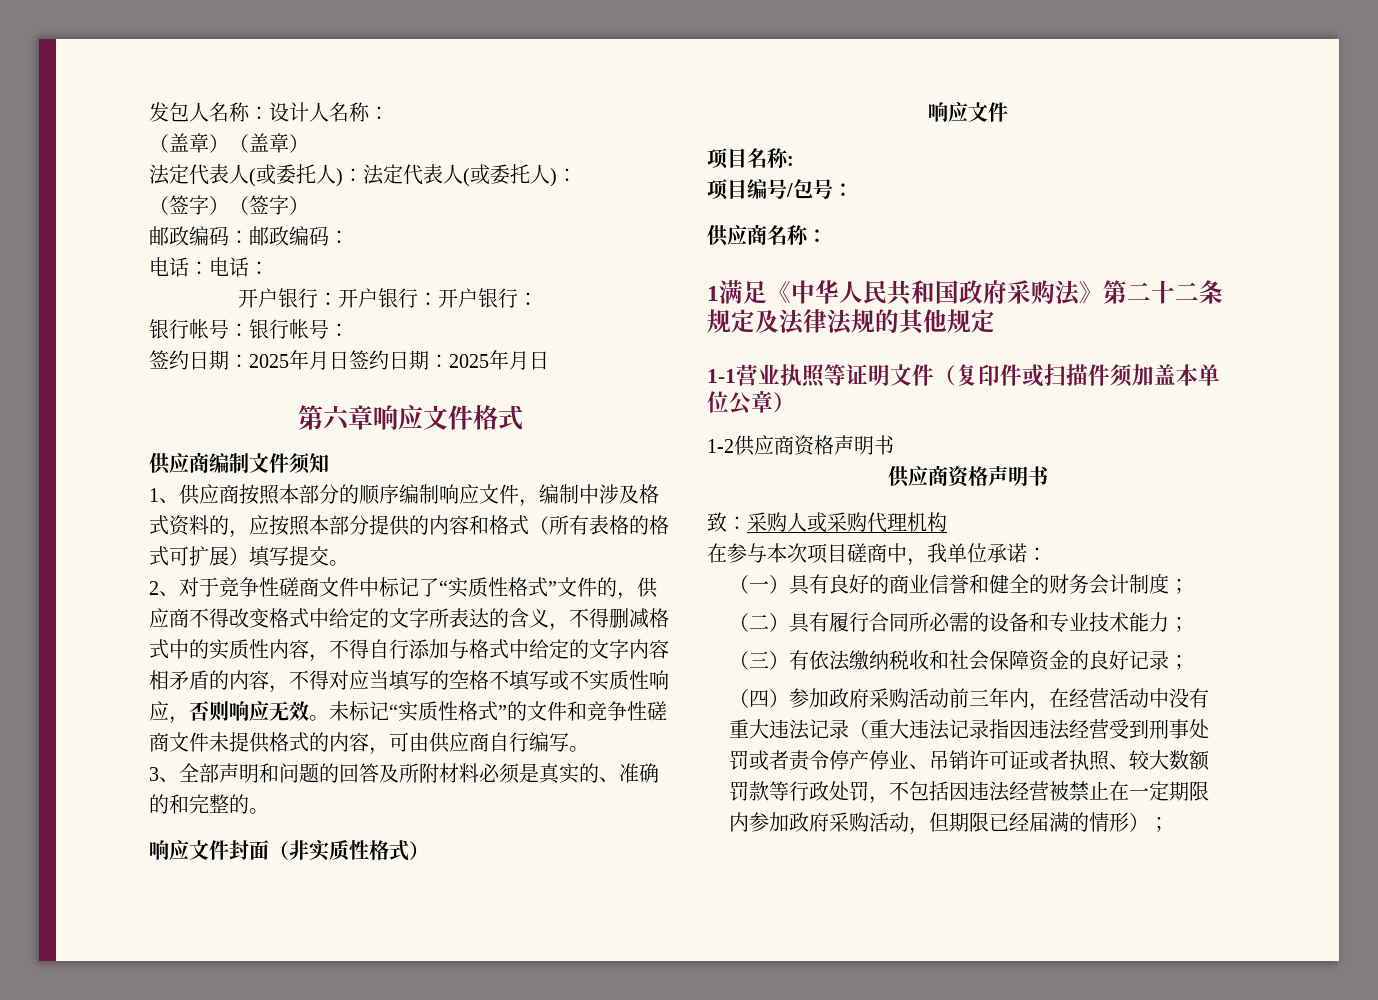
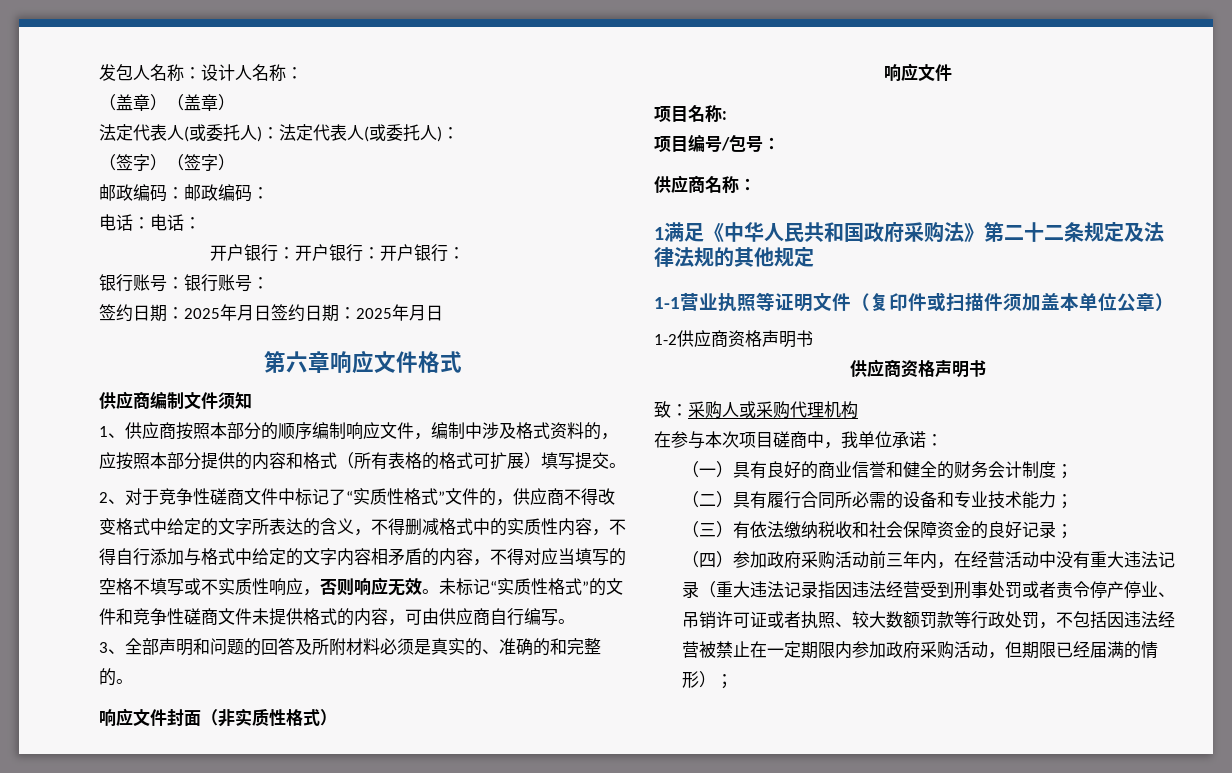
[189,319,209,339] 帐 -> [133,274,150,291] 账
[289,319,309,339] 帐 -> [218,274,235,291] 账

